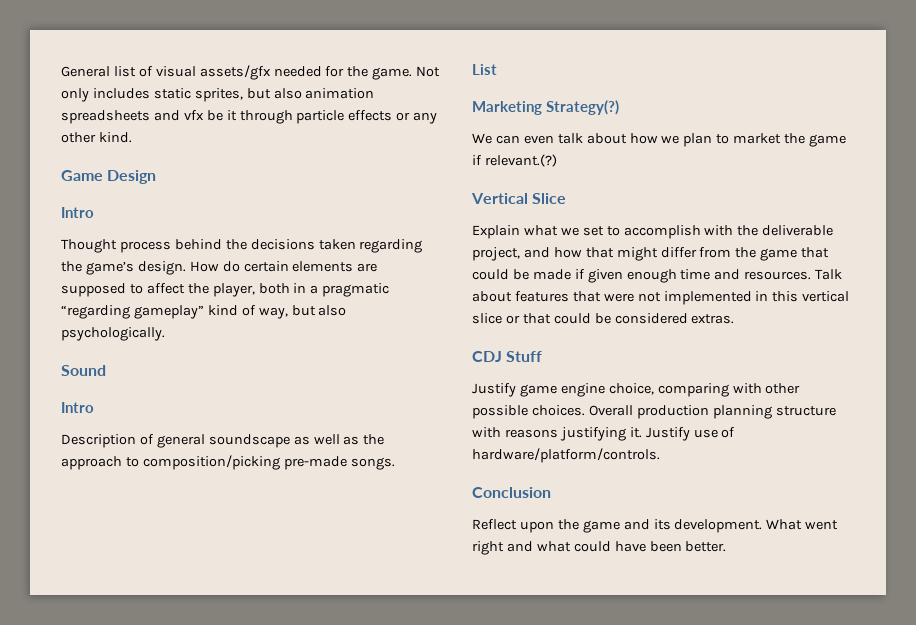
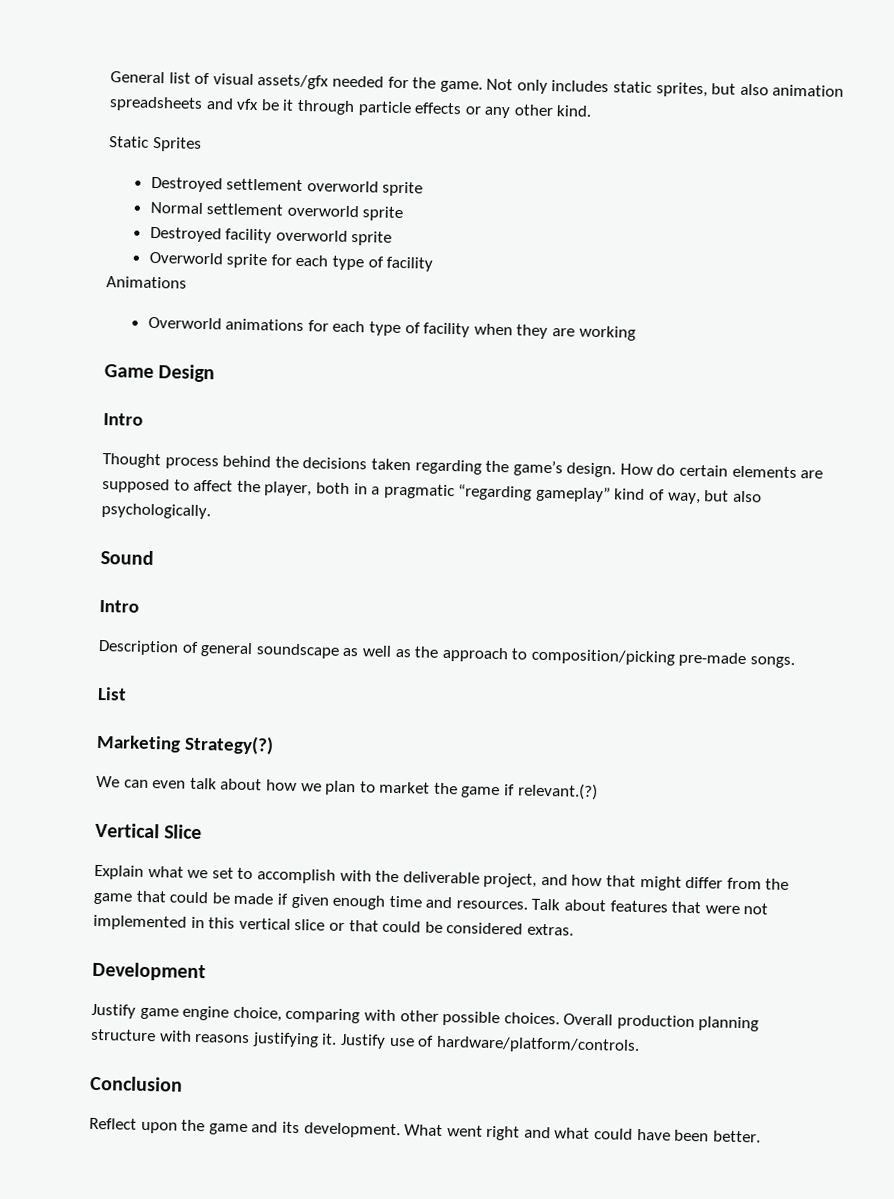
(132, 137) none -> [109,136,202,152] [150,176,424,197] [149,201,404,222] [149,226,393,246] [148,251,434,272] [106,276,187,289] [147,316,636,341] // Static Sprites // Destroyed settlement overworld sprite // Normal settlement overworld sprite // Destroyed facility overworld sprite // Overworld sprite for each type of facility // Animations // Overworld animations for each type of facility when they are working
[472,351,543,362] CDJ Stuff -> [92,961,206,982] Development

